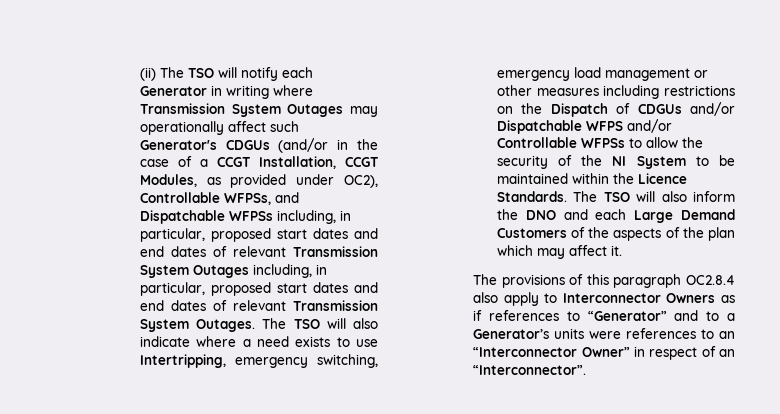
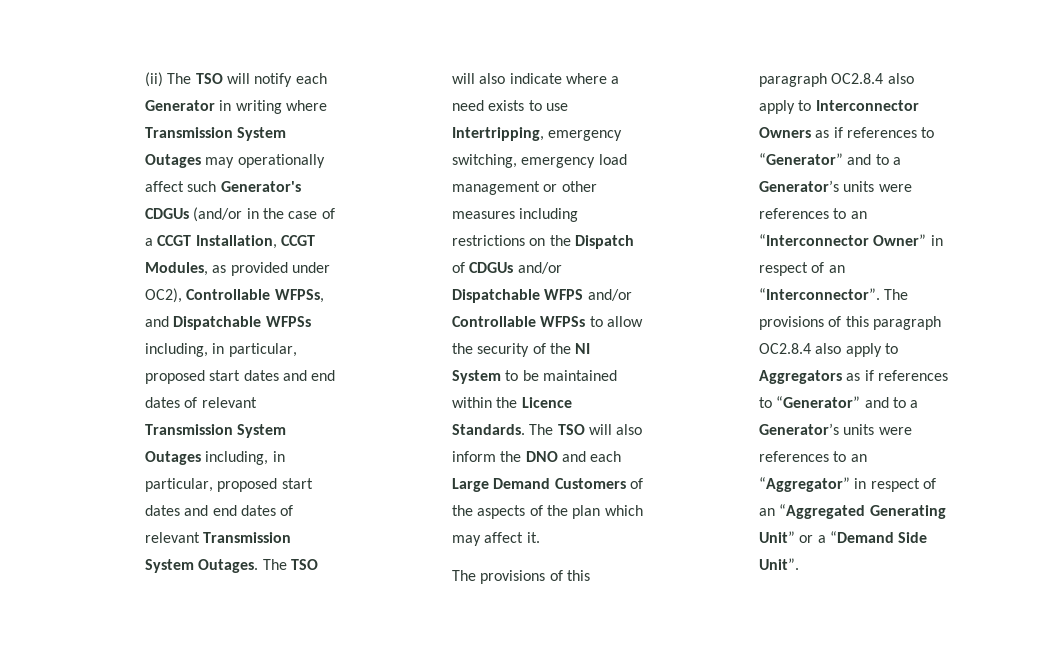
(587, 370) none -> [884,289,909,300] [758,316,941,330] [758,343,898,357] [758,370,948,384] [758,396,919,408] [758,423,912,435] [758,451,867,462] [758,477,936,492] [758,504,946,519] [758,531,928,543] [758,558,799,570] The provisions of this paragraph OC2.8.4 also apply to Aggregators as if references to “Generator” and to a Generator’s units were references to an “Aggregator” in respect of an “Aggregated Generating Unit” or a “Demand Side Unit”.

